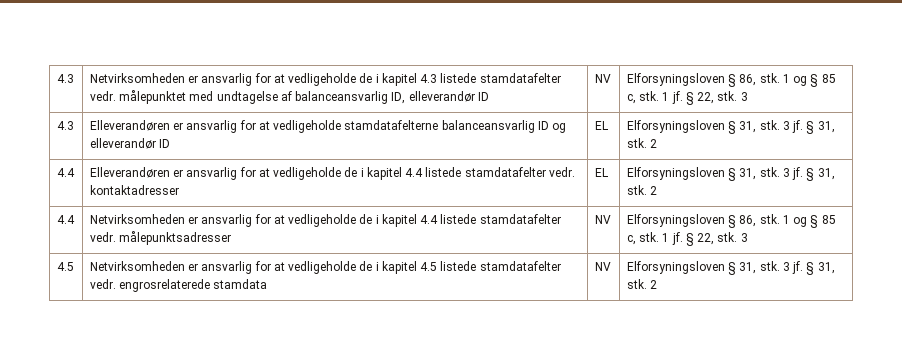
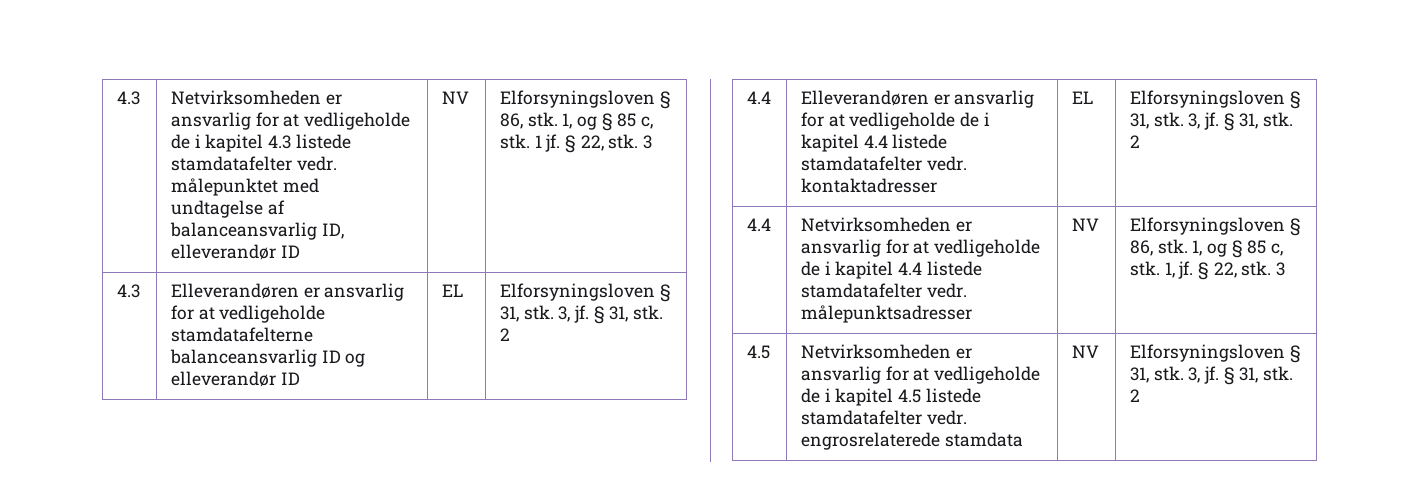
[782,74,790,83] 1 -> [562,113,573,129] 1,
[782,121,790,130] 3 -> [558,306,571,322] 3,
[782,168,790,177] 3 -> [1188,113,1201,129] 3,
[782,215,836,228] [626,232,670,245] 1 og § 85 c, stk. 1 -> [1192,240,1284,258] [1129,261,1175,278] 1, og § 85 c, stk. 1,
[782,262,790,271] 3 -> [1188,367,1201,383] 3,

